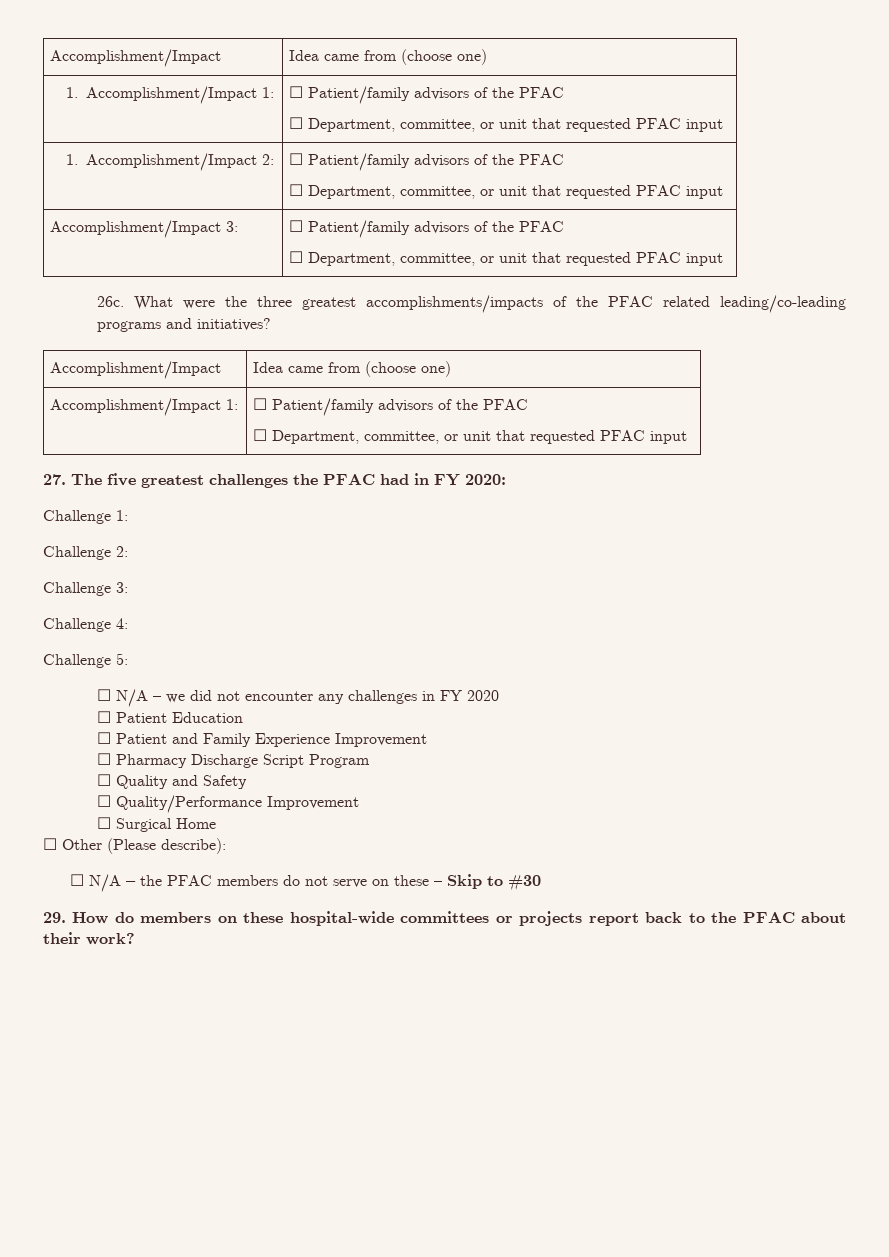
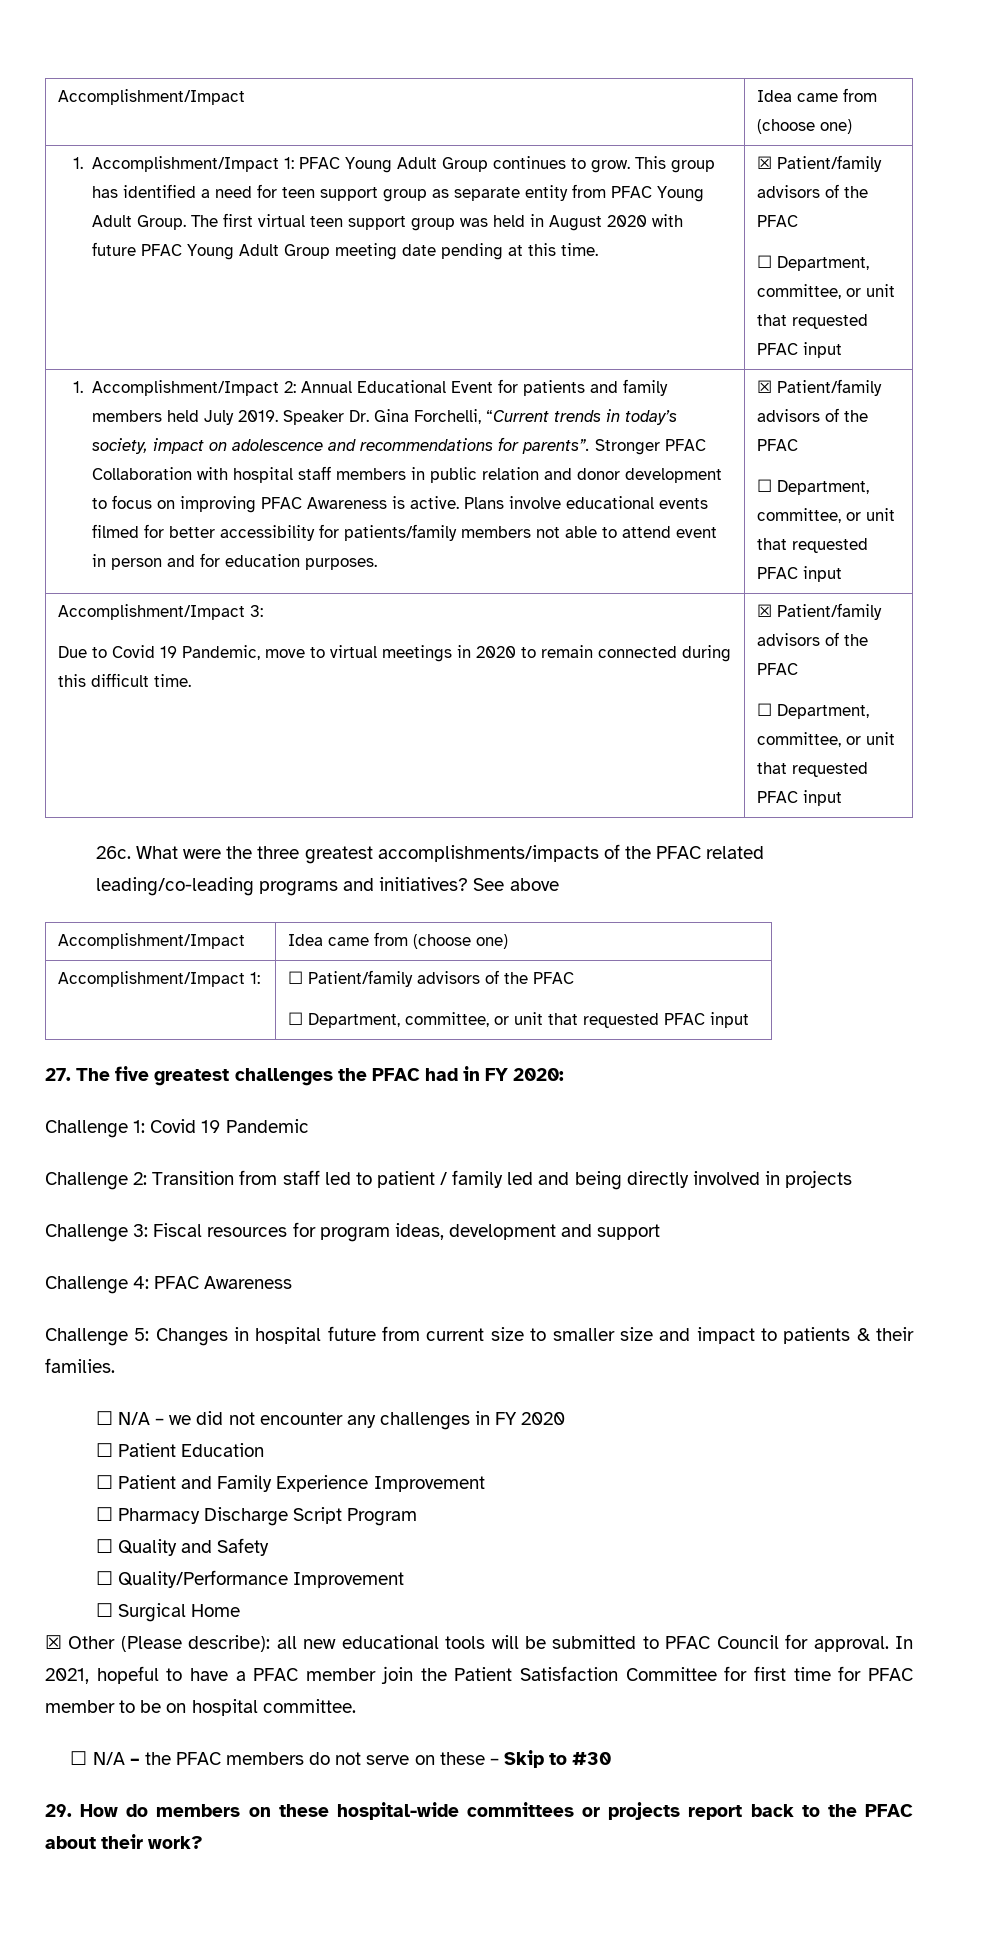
[289,86,304,98] | ☐ -> [298,156,715,173] [91,184,704,202] [91,213,683,231] [91,242,598,260] [757,156,773,169] PFAC Young Adult Group continues to grow. This group has identified a need for teen support group as separate entity from PFAC Young Adult Group. The first virtual teen support group was held in August 2020 with future PFAC Young Adult Group meeting date pending at this time. | ☒
[289,153,304,165] | ☐ -> [300,379,668,396] [91,409,677,425] [91,437,706,455] [91,466,722,483] [91,495,708,513] [91,524,717,541] [91,553,377,570] [757,380,773,393] Annual Educational Event for patients and family members held July 2019. Speaker Dr. Gina Forchelli, “Current trends in today’s society, impact on adolescence and recommendations for parents”. Stronger PFAC Collaboration with hospital staff members in public relation and donor development to focus on improving PFAC Awareness is active. Plans involve educational events filmed for better accessibility for patients/family members not able to attend event in person and for education purposes. | ☒
[289,220,304,232] | ☐ -> [58,645,732,662] [58,673,192,687] [757,604,773,617] // Due to Covid 19 Pandemic, move to virtual meetings in 2020 to remain connected during this difficult time. | ☒
(271, 324) none -> [473,878,559,891] See above
(128, 515) none -> [150,1119,309,1133] Covid 19 Pandemic
[43,582,128,596] // Challenge 3: -> [152,1170,853,1190] [45,1222,661,1242] Transition from staff led to patient / family led and being directly involved in projects // Challenge 3: Fiscal resources for program ideas, development and support
(128, 623) none -> [154,1276,293,1289] PFAC Awareness
(128, 659) none -> [155,1326,915,1346] [45,1358,115,1373] Changes in hospital future from current size to smaller size and impact to patients & their families.
[43,838,57,850] ☐ -> [45,1635,62,1649] ☒
(226, 846) none -> [276,1634,913,1652] [45,1666,913,1684] [45,1699,356,1716] all new educational tools will be submitted to PFAC Council for approval. In 2021, hopeful to have a PFAC member join the Patient Satisfaction Committee for first time for PFAC member to be on hospital committee.

